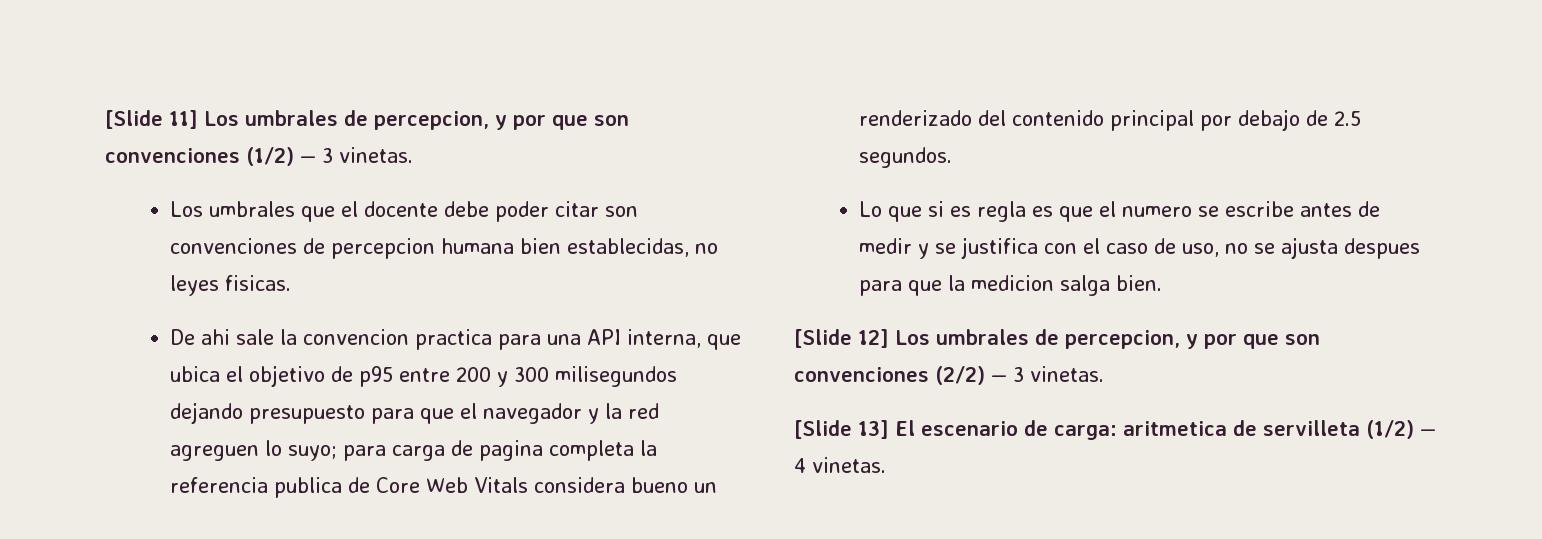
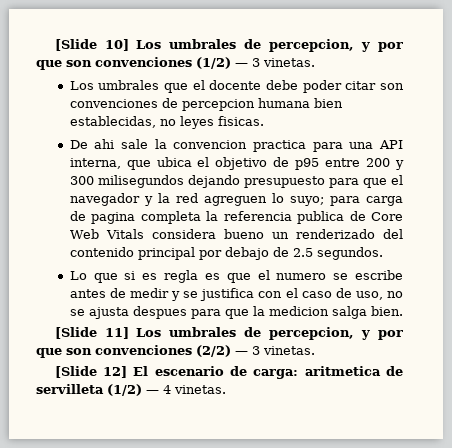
[105,110,198,129] [Slide 11] -> [54,39,129,51] [Slide 10]
[858,329,889,348] 12] -> [104,327,129,339] 11]
[858,420,889,439] 13] -> [102,366,127,378] 12]

